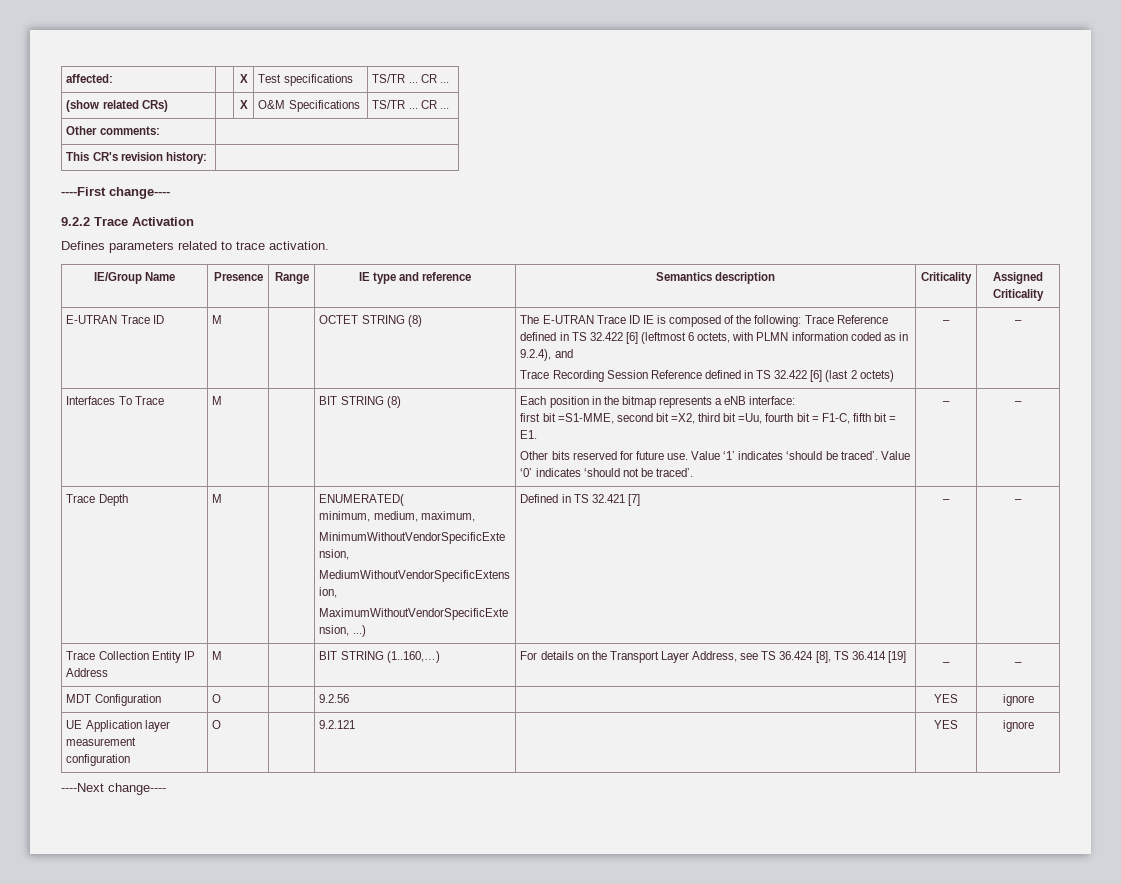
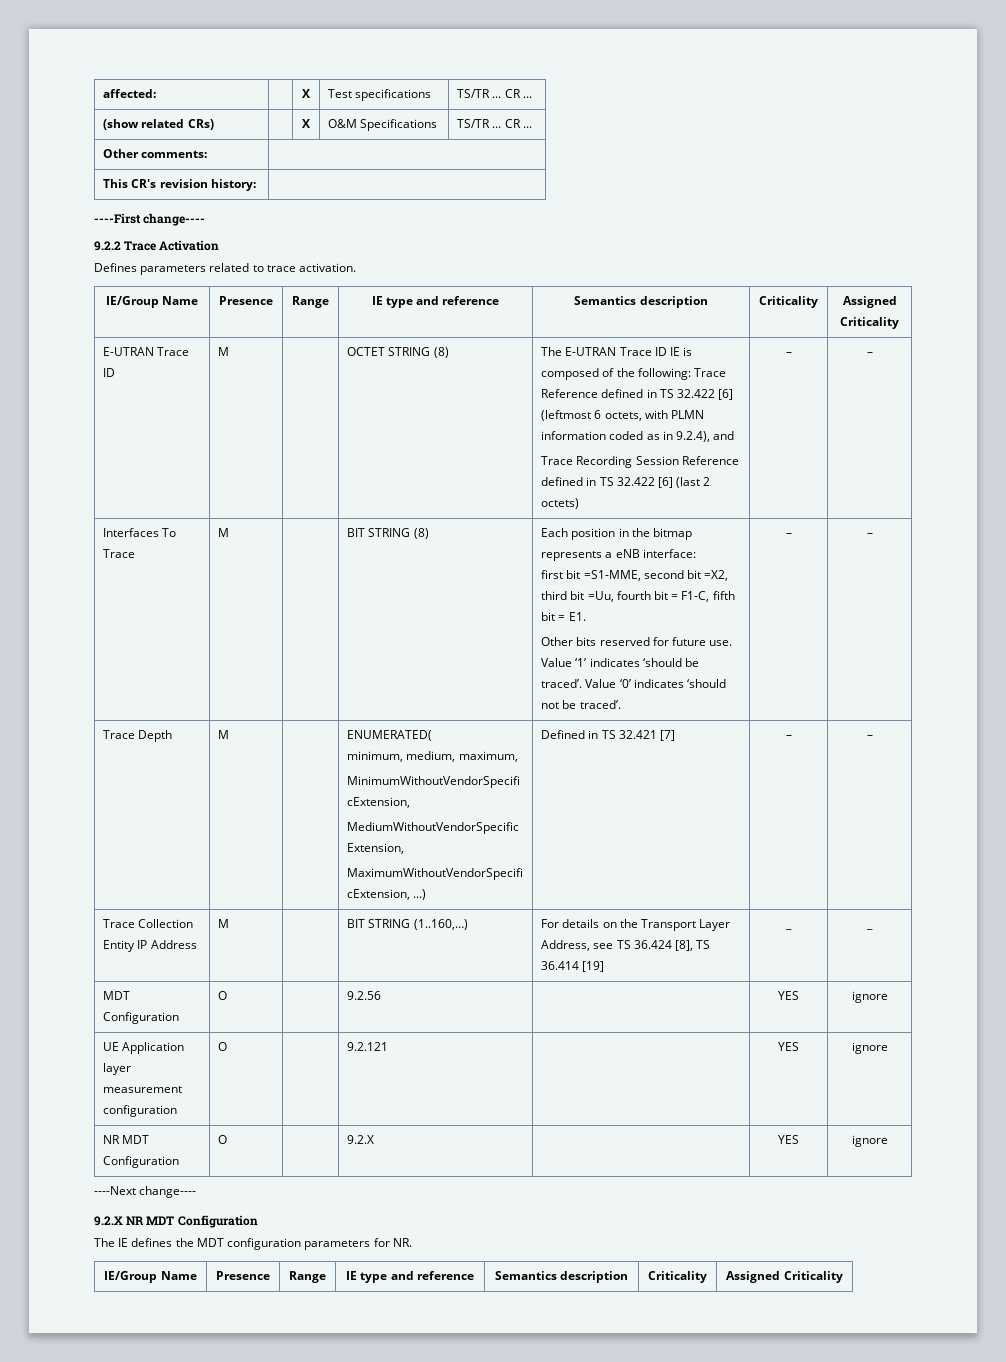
[61,783,166,795] // ----Next change---- -> [103,1135,150,1144] [103,1156,180,1168] [218,1135,228,1144] [347,1135,375,1144] [778,1135,799,1144] [851,1135,888,1147] [94,1186,197,1198] [94,1215,258,1228] [94,1238,412,1250] [104,1271,197,1283] [216,1271,270,1280] [289,1271,326,1283] [346,1271,474,1283] [494,1271,629,1283] [648,1271,707,1283] [726,1271,843,1283] // NR MDT Configuration | O | | 9.2.X | | YES | ignore // ----Next change---- // 9.2.X NR MDT Configuration // The IE defines the MDT configuration parameters for NR. // IE/Group Name | Presence | Range | IE type and reference | Semantics description | Criticality | Assigned Criticality

